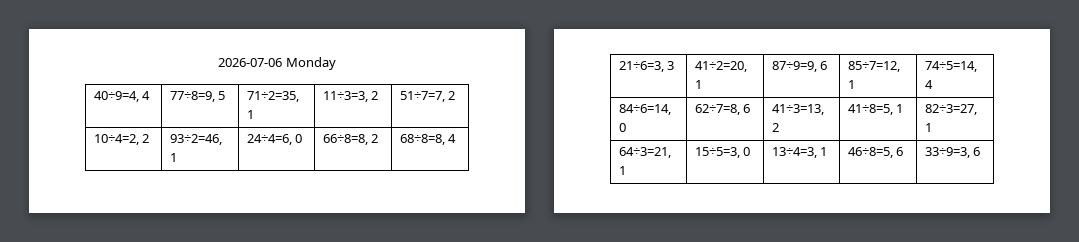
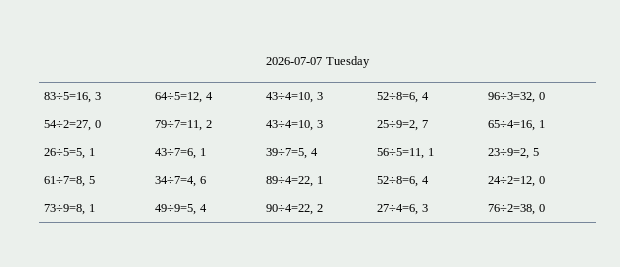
[218,57,336,70] [93,91,151,102] [169,91,226,102] [246,91,299,102] [246,110,254,119] [322,91,379,102] [399,91,456,102] [93,134,150,145] [169,134,222,145] [169,153,177,162] [246,134,303,145] [322,134,379,145] [399,134,457,145] [618,61,675,72] [694,61,747,72] [694,80,702,89] [771,61,828,72] [847,61,900,72] [847,80,855,89] [924,61,977,72] [924,80,933,89] [618,104,671,115] [618,123,626,132] [694,104,751,115] [771,104,824,115] [771,123,779,132] [847,104,904,115] [924,104,977,115] [924,123,932,132] [618,147,671,158] [618,166,626,175] [694,147,751,158] [771,147,828,158] [847,147,904,158] [924,147,981,158] 2026-07-06 Monday // 40÷9=4, 4 | 77÷8=9, 5 | 71÷2=35, 1 | 11÷3=3, 2 | 51÷7=7, 2 // 10÷4=2, 2 | 93÷2=46, 1 | 24÷4=6, 0 | 66÷8=8, 2 | 68÷8=8, 4 // 21÷6=3, 3 | 41÷2=20, 1 | 87÷9=9, 6 | 85÷7=12, 1 | 74÷5=14, 4 // 84÷6=14, 0 | 62÷7=8, 6 | 41÷3=13, 2 | 41÷8=5, 1 | 82÷3=27, 1 // 64÷3=21, 1 | 15÷5=3, 0 | 13÷4=3, 1 | 46÷8=5, 6 | 33÷9=3, 6 -> [266,56,370,68] [44,92,101,103] [155,92,213,103] [266,92,323,103] [377,92,429,103] [488,92,545,103] [44,120,101,131] [155,120,212,131] [266,120,323,131] [377,120,428,131] [488,120,545,131] [44,148,95,159] [155,148,206,159] [266,148,318,159] [377,148,434,159] [488,148,539,159] [44,176,95,187] [155,176,206,187] [266,176,323,187] [377,176,429,187] [488,176,545,187] [44,204,95,215] [155,204,207,215] [266,204,323,215] [377,204,428,215] [488,204,545,215] 2026-07-07 Tuesday // 83÷5=16, 3 | 64÷5=12, 4 | 43÷4=10, 3 | 52÷8=6, 4 | 96÷3=32, 0 // 54÷2=27, 0 | 79÷7=11, 2 | 43÷4=10, 3 | 25÷9=2, 7 | 65÷4=16, 1 // 26÷5=5, 1 | 43÷7=6, 1 | 39÷7=5, 4 | 56÷5=11, 1 | 23÷9=2, 5 // 61÷7=8, 5 | 34÷7=4, 6 | 89÷4=22, 1 | 52÷8=6, 4 | 24÷2=12, 0 // 73÷9=8, 1 | 49÷9=5, 4 | 90÷4=22, 2 | 27÷4=6, 3 | 76÷2=38, 0

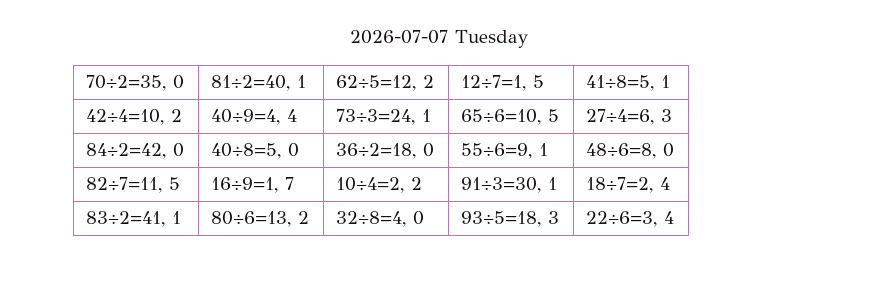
[44,92,101,103] [155,92,213,103] [266,92,323,103] [377,92,429,103] [488,92,545,103] [44,120,101,131] [155,120,212,131] [266,120,323,131] [377,120,428,131] [488,120,545,131] [44,148,95,159] [155,148,206,159] [266,148,318,159] [377,148,434,159] [488,148,539,159] [44,176,95,187] [155,176,206,187] [266,176,323,187] [377,176,429,187] [488,176,545,187] [44,204,95,215] [155,204,207,215] [266,204,323,215] [377,204,428,215] [488,204,545,215] 83÷5=16, 3 | 64÷5=12, 4 | 43÷4=10, 3 | 52÷8=6, 4 | 96÷3=32, 0 // 54÷2=27, 0 | 79÷7=11, 2 | 43÷4=10, 3 | 25÷9=2, 7 | 65÷4=16, 1 // 26÷5=5, 1 | 43÷7=6, 1 | 39÷7=5, 4 | 56÷5=11, 1 | 23÷9=2, 5 // 61÷7=8, 5 | 34÷7=4, 6 | 89÷4=22, 1 | 52÷8=6, 4 | 24÷2=12, 0 // 73÷9=8, 1 | 49÷9=5, 4 | 90÷4=22, 2 | 27÷4=6, 3 | 76÷2=38, 0 -> [86,75,185,91] [211,75,307,91] [336,75,435,91] [461,75,545,91] [586,75,671,91] [86,109,183,125] [211,109,298,125] [336,109,432,125] [461,109,560,125] [586,109,673,125] [86,143,185,159] [211,143,300,159] [336,143,435,159] [461,143,549,159] [586,143,675,159] [86,177,181,193] [211,177,295,193] [336,177,423,193] [461,177,558,193] [586,177,671,193] [86,211,182,227] [211,211,310,227] [336,211,425,227] [461,211,560,227] [586,211,675,227] 70÷2=35, 0 | 81÷2=40, 1 | 62÷5=12, 2 | 12÷7=1, 5 | 41÷8=5, 1 // 42÷4=10, 2 | 40÷9=4, 4 | 73÷3=24, 1 | 65÷6=10, 5 | 27÷4=6, 3 // 84÷2=42, 0 | 40÷8=5, 0 | 36÷2=18, 0 | 55÷6=9, 1 | 48÷6=8, 0 // 82÷7=11, 5 | 16÷9=1, 7 | 10÷4=2, 2 | 91÷3=30, 1 | 18÷7=2, 4 // 83÷2=41, 1 | 80÷6=13, 2 | 32÷8=4, 0 | 93÷5=18, 3 | 22÷6=3, 4

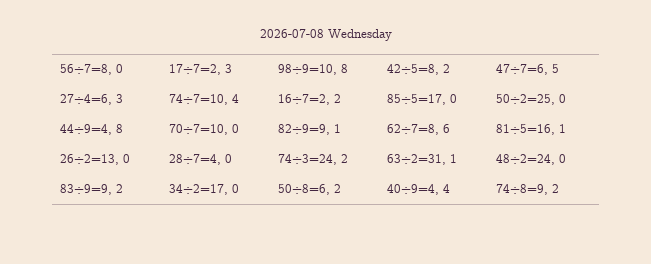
[350,30,529,48] [86,75,185,91] [211,75,307,91] [336,75,435,91] [461,75,545,91] [586,75,671,91] [86,109,183,125] [211,109,298,125] [336,109,432,125] [461,109,560,125] [586,109,673,125] [86,143,185,159] [211,143,300,159] [336,143,435,159] [461,143,549,159] [586,143,675,159] [86,177,181,193] [211,177,295,193] [336,177,423,193] [461,177,558,193] [586,177,671,193] [86,211,182,227] [211,211,310,227] [336,211,425,227] [461,211,560,227] [586,211,675,227] 2026-07-07 Tuesday // 70÷2=35, 0 | 81÷2=40, 1 | 62÷5=12, 2 | 12÷7=1, 5 | 41÷8=5, 1 // 42÷4=10, 2 | 40÷9=4, 4 | 73÷3=24, 1 | 65÷6=10, 5 | 27÷4=6, 3 // 84÷2=42, 0 | 40÷8=5, 0 | 36÷2=18, 0 | 55÷6=9, 1 | 48÷6=8, 0 // 82÷7=11, 5 | 16÷9=1, 7 | 10÷4=2, 2 | 91÷3=30, 1 | 18÷7=2, 4 // 83÷2=41, 1 | 80÷6=13, 2 | 32÷8=4, 0 | 93÷5=18, 3 | 22÷6=3, 4 -> [259,29,392,41] [60,64,124,75] [169,64,233,75] [278,64,349,75] [387,64,451,75] [496,64,560,75] [60,94,124,105] [169,94,240,105] [278,94,342,105] [387,94,458,105] [496,94,567,105] [60,124,124,135] [169,124,240,135] [278,124,342,135] [387,124,451,135] [496,124,567,135] [60,154,131,165] [169,154,233,165] [278,154,349,165] [387,154,458,165] [496,154,567,165] [60,184,124,195] [169,184,240,195] [278,184,342,195] [387,184,451,195] [496,184,560,195] 2026-07-08 Wednesday // 56÷7=8, 0 | 17÷7=2, 3 | 98÷9=10, 8 | 42÷5=8, 2 | 47÷7=6, 5 // 27÷4=6, 3 | 74÷7=10, 4 | 16÷7=2, 2 | 85÷5=17, 0 | 50÷2=25, 0 // 44÷9=4, 8 | 70÷7=10, 0 | 82÷9=9, 1 | 62÷7=8, 6 | 81÷5=16, 1 // 26÷2=13, 0 | 28÷7=4, 0 | 74÷3=24, 2 | 63÷2=31, 1 | 48÷2=24, 0 // 83÷9=9, 2 | 34÷2=17, 0 | 50÷8=6, 2 | 40÷9=4, 4 | 74÷8=9, 2

